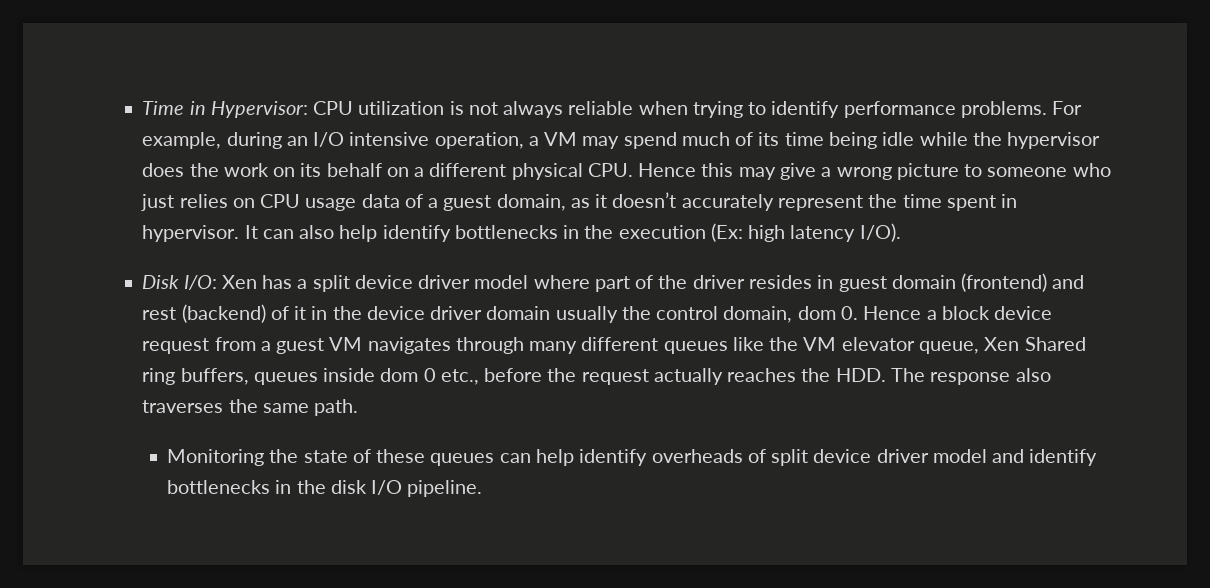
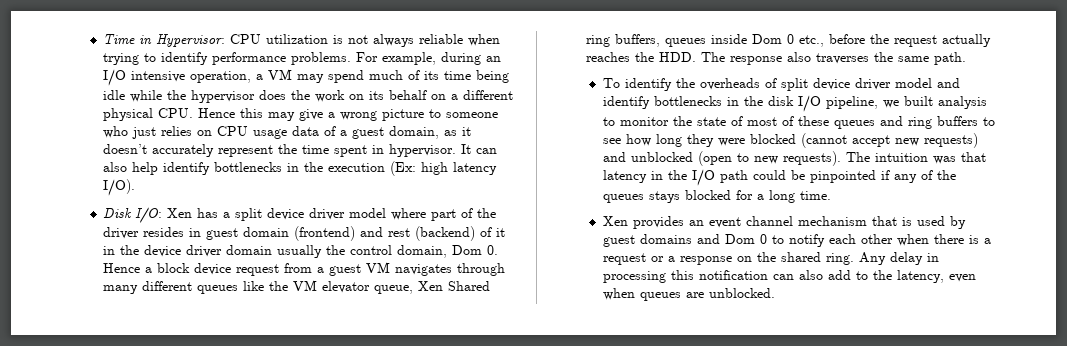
[797,306,836,320] dom -> [452,245,483,255] Dom
[380,368,419,382] dom -> [752,34,783,44] Dom
[167,449,648,466] Monitoring the state of these queues can help identify -> [603,78,696,91] To identify the
[407,480,483,497] pipeline. -> [826,96,988,109] [603,116,996,129] [603,133,979,148] [603,151,987,166] [603,169,957,186] [603,190,832,203] [603,216,967,229] [603,234,992,247] [603,252,940,265] [603,270,977,283] [603,288,776,301] pipeline, we built analysis to monitor the state of most of these queues and ring buffers to see how long they were blocked (cannot accept new requests) and unblocked (open to new requests). The intuition was that latency in the I/O path could be pinpointed if any of the queues stays blocked for a long time. // Xen provides an event channel mechanism that is used by guest domains and Dom 0 to notify each other when there is a request or a response on the shared ring. Any delay in processing this notification can also add to the latency, even when queues are unblocked.

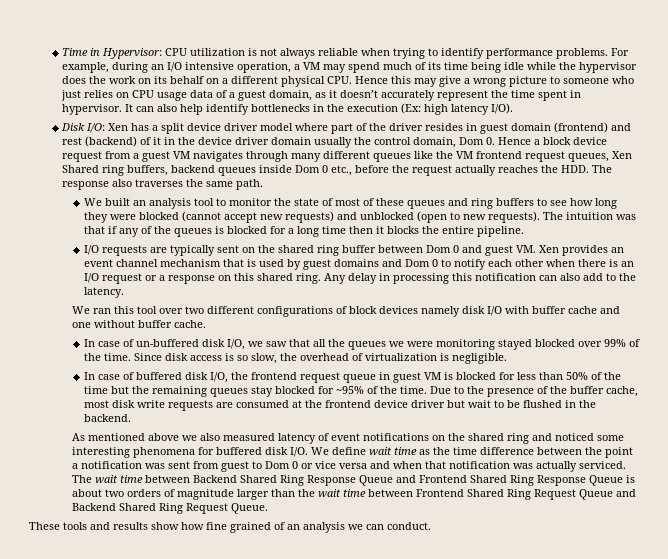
[322,281,414,294] elevator queue, -> [476,151,610,162] frontend request queues,
(661, 40) none -> [171,165,216,173] backend
[603,78,961,91] [603,95,988,112] To identify the overheads of split device driver model and identify bottlenecks in the disk I/O pipeline, we built analysis -> [83,198,214,209] We built an analysis tool
[603,169,877,186] latency in the I/O path could be pinpointed -> (105, 230) none
[649,191,681,203] stays -> [214,226,224,234] is
[800,191,832,200] time. // -> [321,226,524,237] [83,245,536,256] time then it blocks the entire pipeline. // I/O requests are typically sent on the shared ring buffer between Dom 0 and guest VM.
[984,238,992,244] a -> [620,261,634,267] [83,273,99,283] an I/O
[757,252,777,262] the -> [233,273,254,281] this
[897,270,977,283] [603,288,776,301] latency, even when queues are unblocked. -> [83,287,124,298] [71,306,620,317] [71,320,206,328] [83,339,640,350] [83,353,507,364] [83,372,621,383] [83,386,638,397] [83,400,596,411] [83,414,131,422] [71,433,624,444] [71,447,633,458] [71,461,626,472] [71,475,635,486] [71,489,636,500] [71,503,268,514] [29,522,431,533] latency. // We ran this tool over two different configurations of block devices namely disk I/O with buffer cache and one without buffer cache. // In case of un-buffered disk I/O, we saw that all the queues we were monitoring stayed blocked over 99% of the time. Since disk access is so slow, the overhead of virtualization is negligible. // In case of buffered disk I/O, the frontend request queue in guest VM is blocked for less than 50% of the time but the remaining queues stay blocked for ~95% of the time. Due to the presence of the buffer cache, most disk write requests are consumed at the frontend device driver but wait to be flushed in the backend. // As mentioned above we also measured latency of event notifications on the shared ring and noticed some interesting phenomena for buffered disk I/O. We define wait time as the time difference between the point a notification was sent from guest to Dom 0 or vice versa and when that notification was actually serviced. The wait time between Backend Shared Ring Response Queue and Frontend Shared Ring Response Queue is about two orders of magnitude larger than the wait time between Frontend Shared Ring Request Queue and Backend Shared Ring Request Queue. // These tools and results show how fine grained of an analysis we can conduct.

